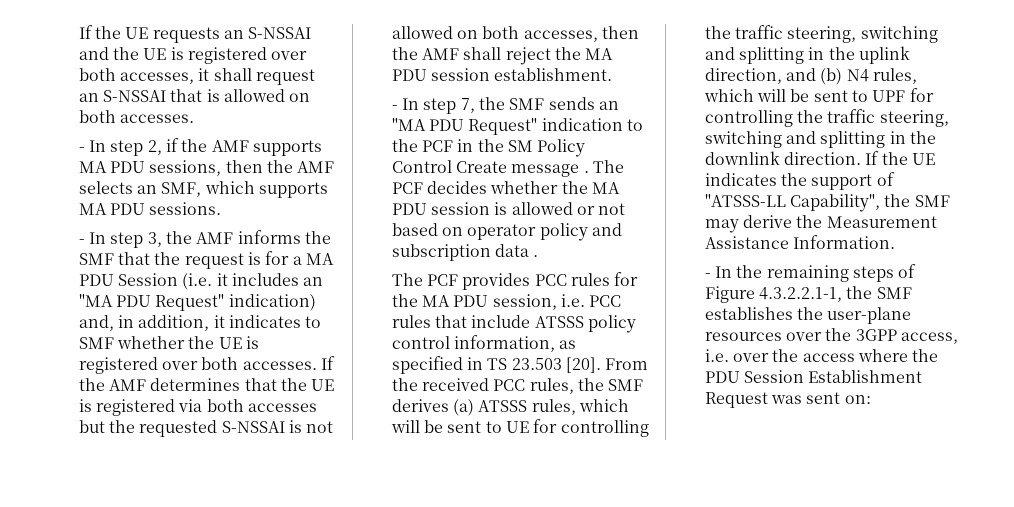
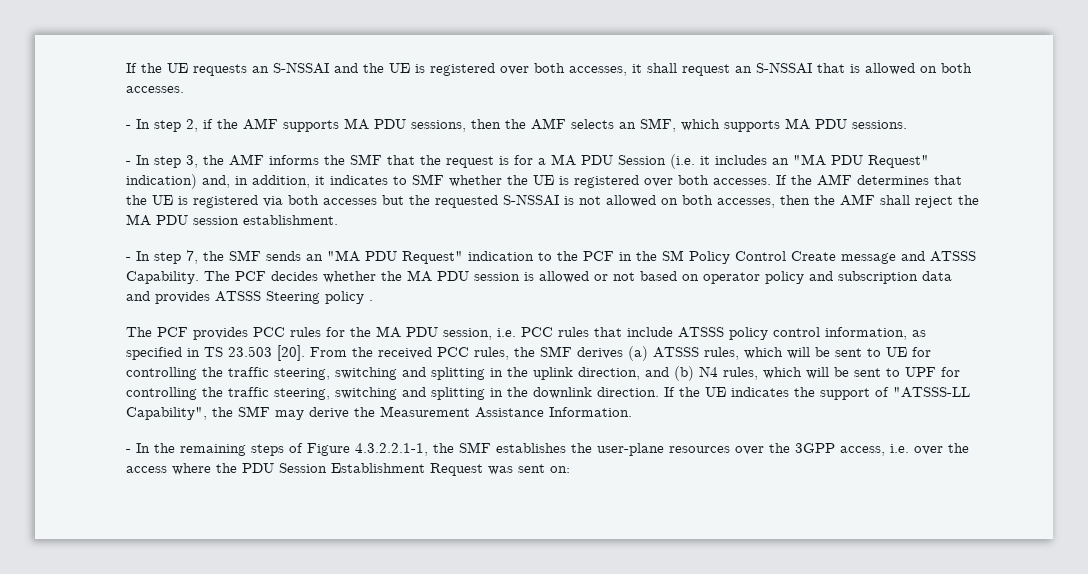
[583,171,589,173] . -> [900,251,976,262] [125,271,199,284] and ATSSS Capability.
(530, 250) none -> [125,291,364,304] and provides ATSSS Steering policy

